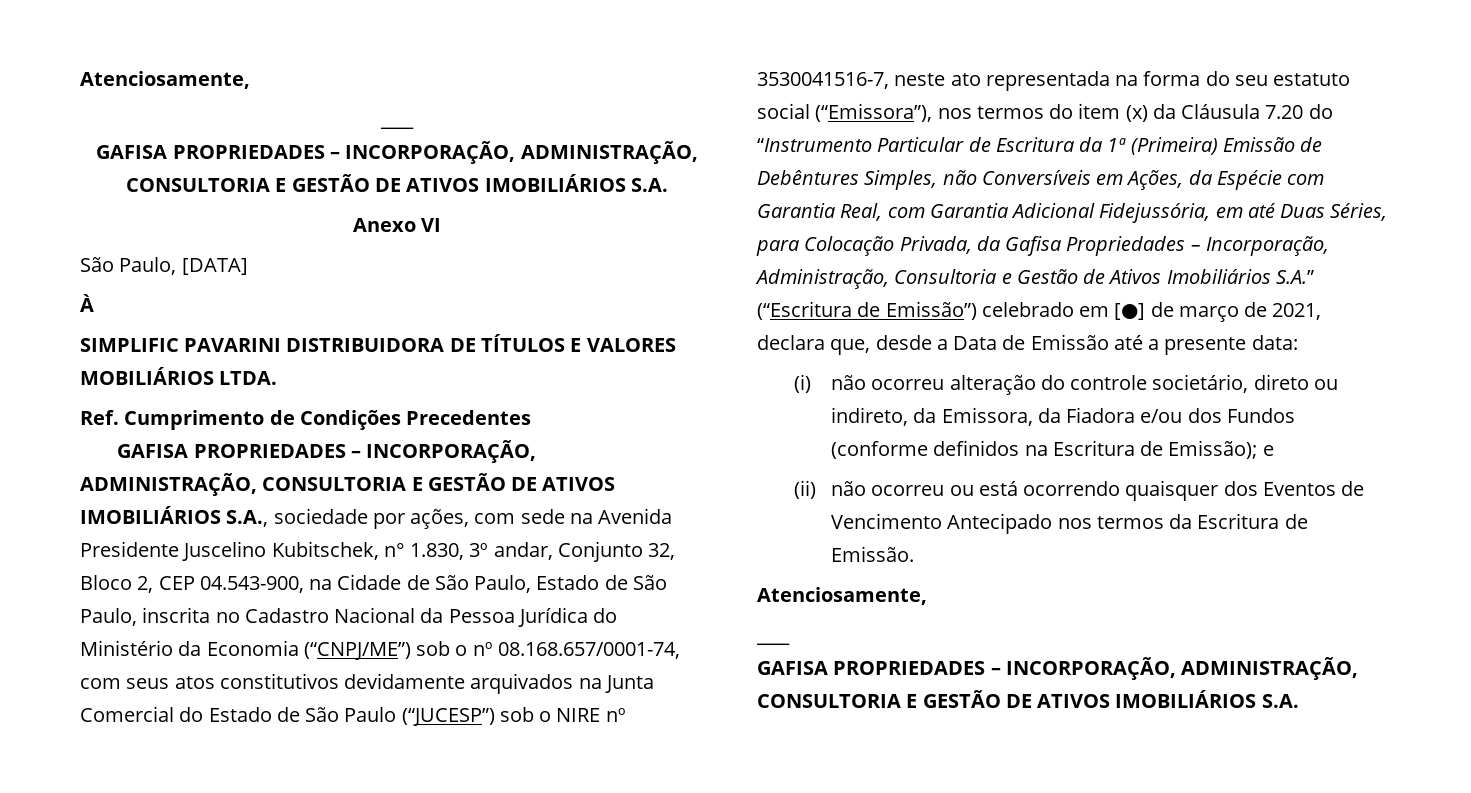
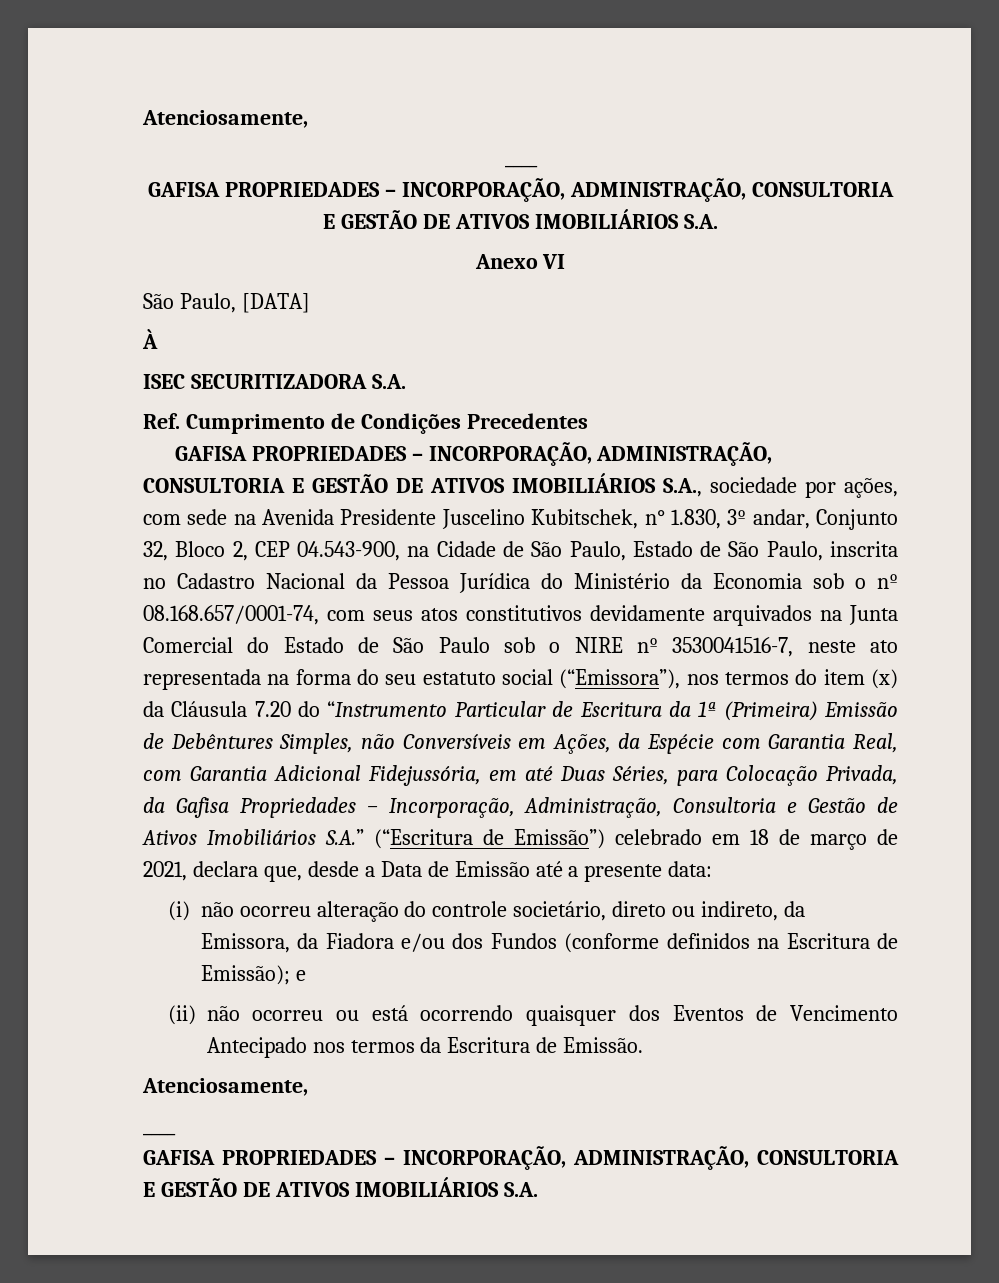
[80,334,676,352] [80,367,278,385] SIMPLIFIC PAVARINI DISTRIBUIDORA DE TÍTULOS E VALORES MOBILIÁRIOS LTDA. -> [143,374,406,389] ISEC SECURITIZADORA S.A.
[303,642,411,660] (“CNPJ/ME”) -> (802, 581) none
[401,708,495,726] (“JUCESP”) -> (490, 645) none
[1114,303,1146,320] [●] -> [750,829,769,845] 18

